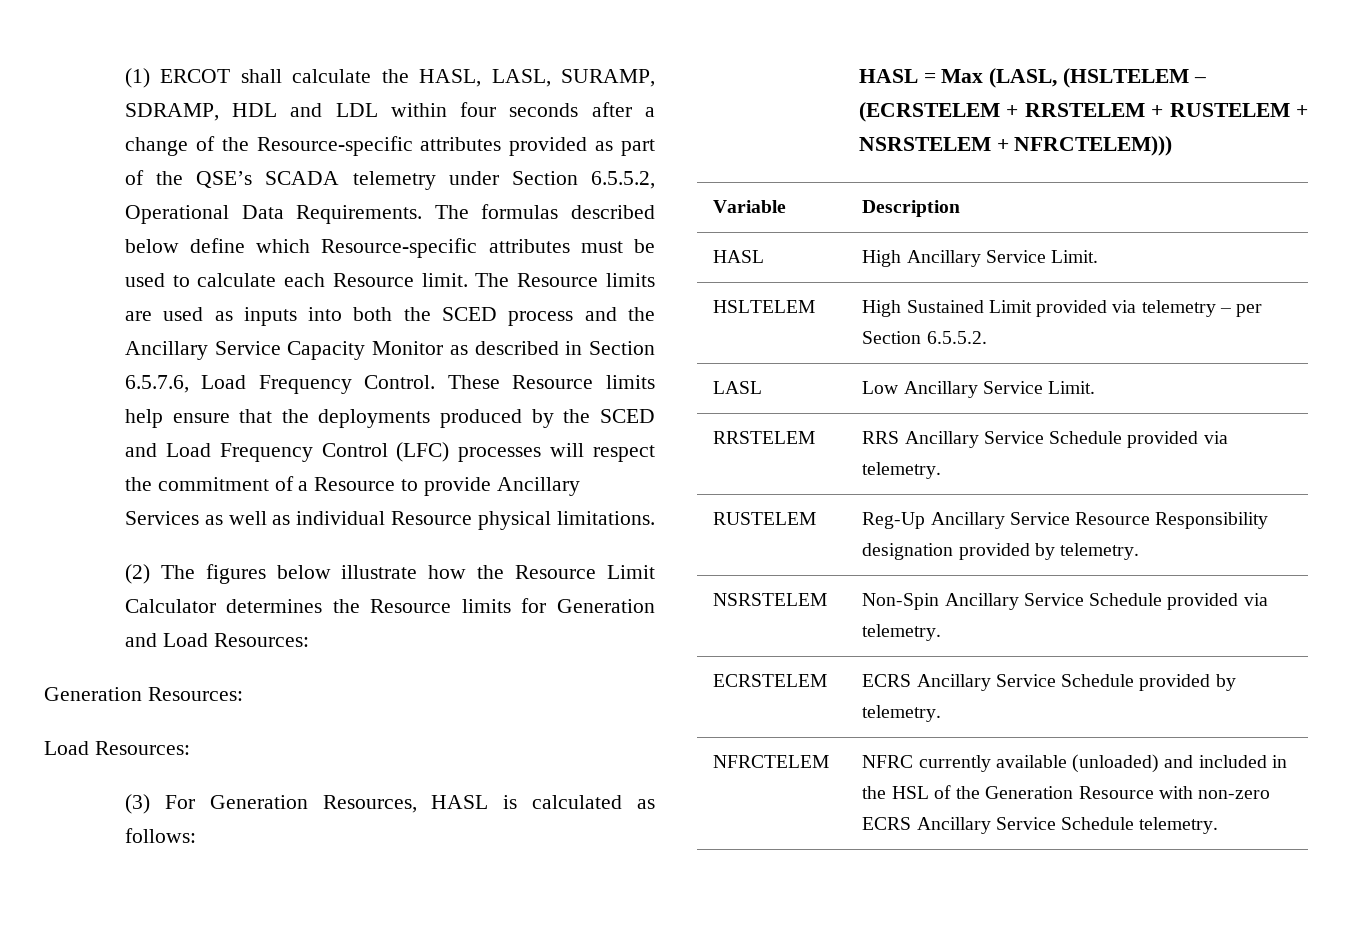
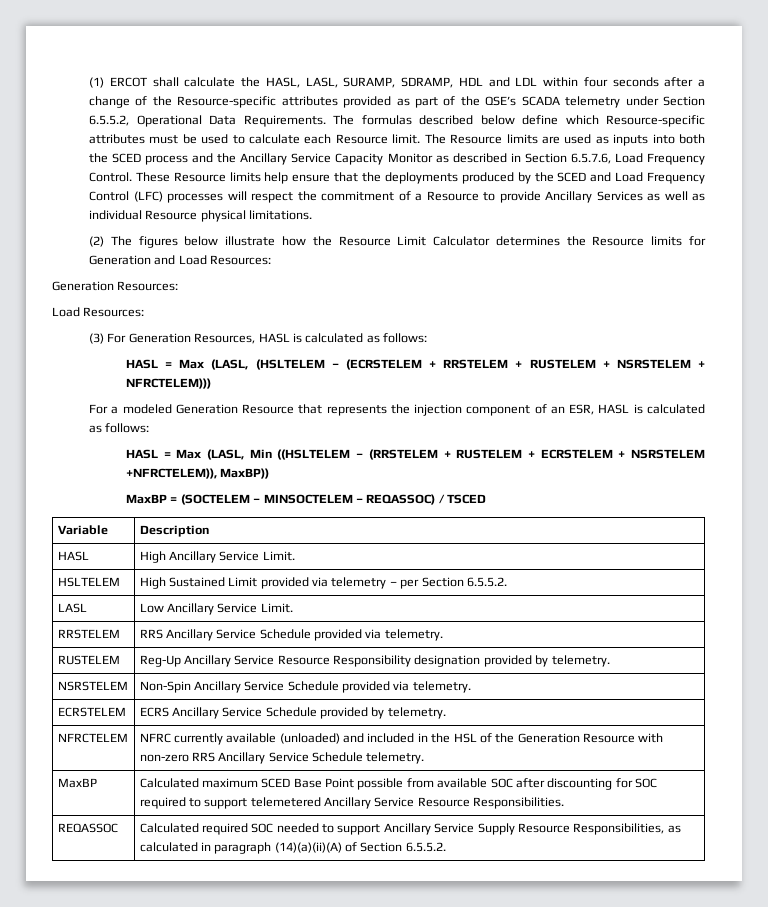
(1173, 146) none -> [89,404,706,416] [89,423,150,433] [126,449,706,460] [126,468,270,479] [126,494,487,505] // For a modeled Generation Resource that represents the injection component of an ESR, HASL is calculated as follows: // HASL = Max (LASL, Min ((HSLTELEM – (RRSTELEM + RUSTELEM + ECRSTELEM + NSRSTELEM +NFRCTELEM)), MaxBP)) // MaxBP = (SOCTELEM – MINSOCTELEM – REQASSOC) / TSCED
[862,817,912,830] ECRS -> [191,752,215,762] RRS
(1219, 825) none -> [57,778,97,788] [139,778,658,790] [139,797,565,809] [57,823,118,833] [139,823,681,835] [139,842,446,854] // MaxBP | Calculated maximum SCED Base Point possible from available SOC after discounting for SOC required to support telemetered Ancillary Service Resource Responsibilities. // REQASSOC | Calculated required SOC needed to support Ancillary Service Supply Resource Responsibilities, as calculated in paragraph (14)(a)(ii)(A) of Section 6.5.5.2.

